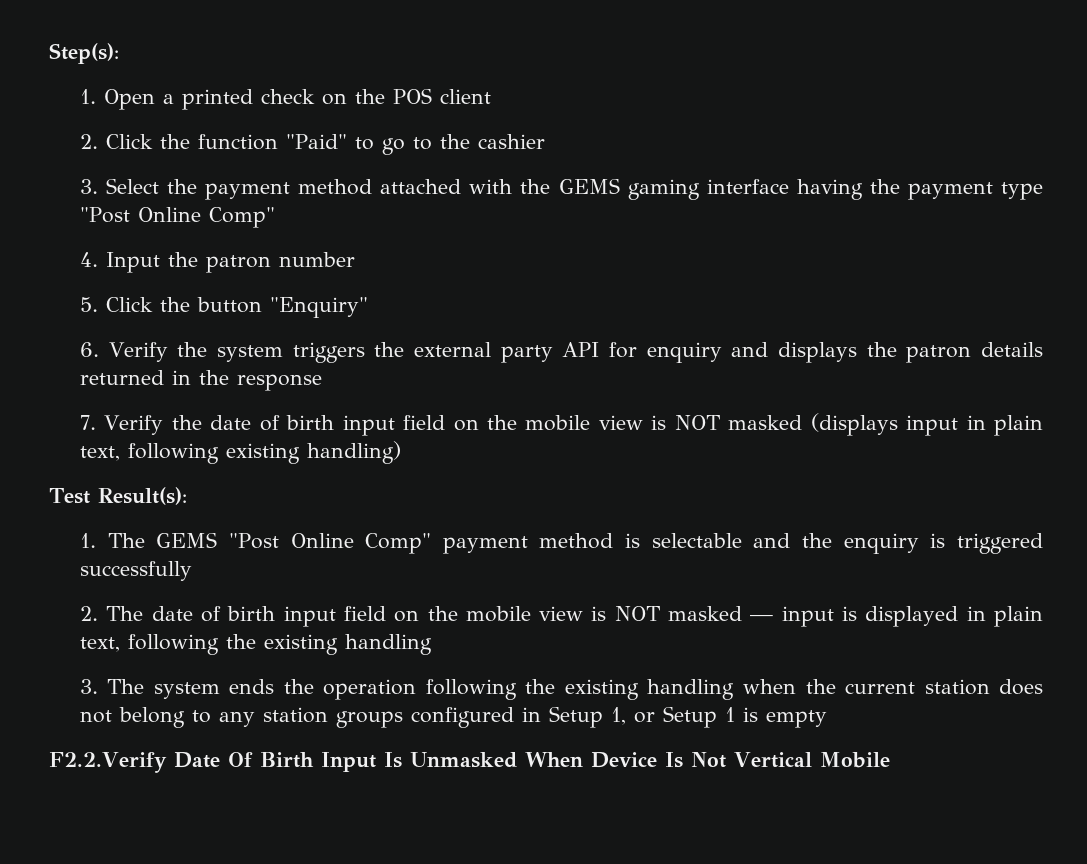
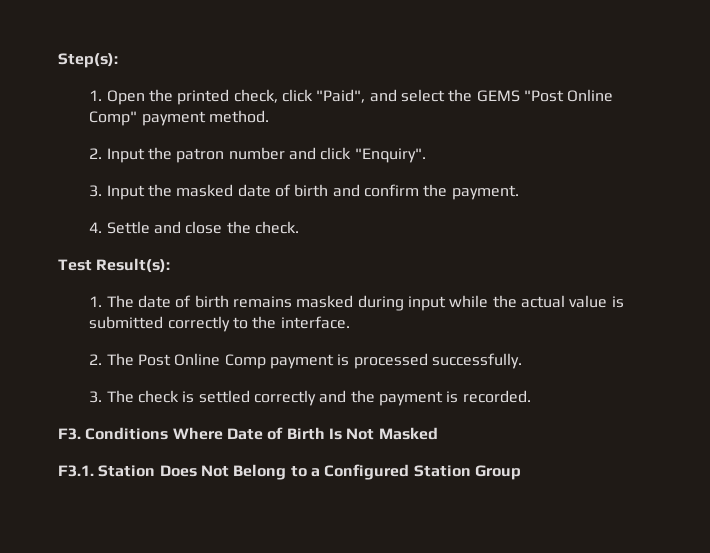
[162,88,491,110] [79,134,545,155] [79,178,1043,200] [79,207,275,228] [79,252,98,267] a printed check on the POS client // 2. Click the function "Paid" to go to the cashier // 3. Select the payment method attached with the GEMS gaming interface having the payment type "Post Online Comp" // 4. -> [149,89,614,105] [89,110,270,126] [89,148,103,159] the printed check, click "Paid", and select the GEMS "Post Online Comp" payment method. // 2.
[79,297,368,318] [79,342,1043,363] [79,370,322,391] [79,413,1043,436] [79,441,401,464] [49,487,187,505] [79,532,1043,554] [79,561,192,581] [79,606,1043,627] [79,634,432,655] [79,679,1043,700] [79,706,827,728] [49,752,890,773] // 5. Click the button "Enquiry" // 6. Verify the system triggers the external party API for enquiry and displays the patron details returned in the response // 7. Verify the date of birth input field on the mobile view is NOT masked (displays input in plain text, following existing handling) // Test Result(s): // 1. The GEMS "Post Online Comp" payment method is selectable and the enquiry is triggered successfully // 2. The date of birth input field on the mobile view is NOT masked — input is displayed in plain text, following the existing handling // 3. The system ends the operation following the existing handling when the current station does not belong to any station groups configured in Setup 1, or Setup 1 is empty // F2.2.Verify Date Of Birth Input Is Unmasked When Device Is Not Vertical Mobile -> [289,147,426,163] [89,184,519,200] [89,221,300,234] [58,258,171,273] [89,295,624,311] [89,316,350,332] [89,353,523,369] [89,390,531,406] [58,427,438,440] [58,464,521,480] and click "Enquiry". // 3. Input the masked date of birth and confirm the payment. // 4. Settle and close the check. // Test Result(s): // 1. The date of birth remains masked during input while the actual value is submitted correctly to the interface. // 2. The Post Online Comp payment is processed successfully. // 3. The check is settled correctly and the payment is recorded. // F3. Conditions Where Date of Birth Is Not Masked // F3.1. Station Does Not Belong to a Configured Station Group

